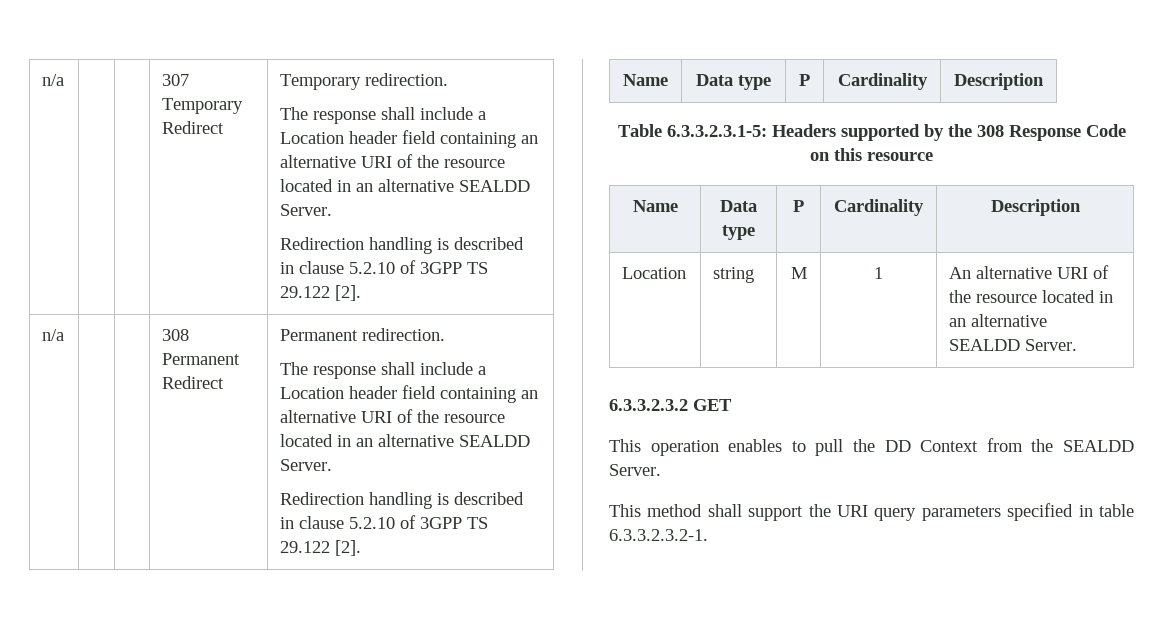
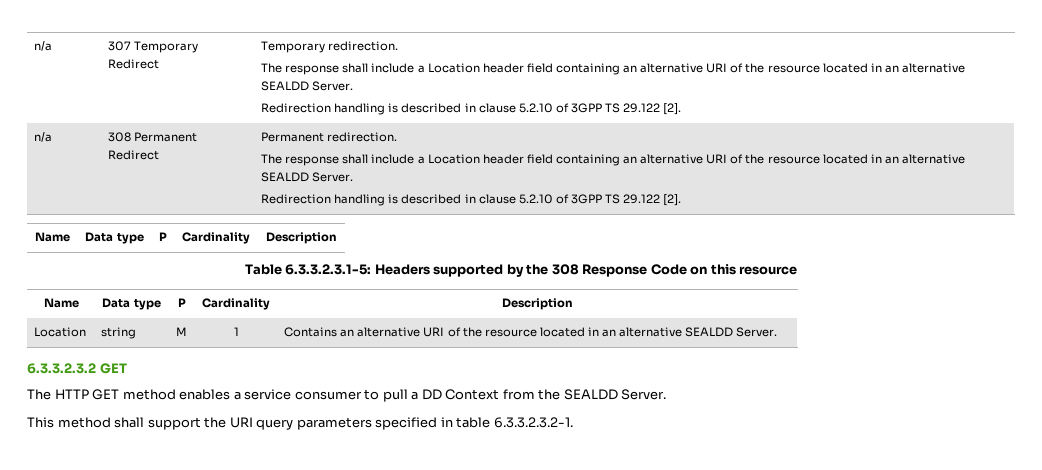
[949,267,972,279] An -> [284,327,355,337] Contains an
[609,439,783,456] This operation enables -> [27,389,362,400] The HTTP GET method enables a service consumer
[853,439,875,452] the -> [411,391,419,400] a

